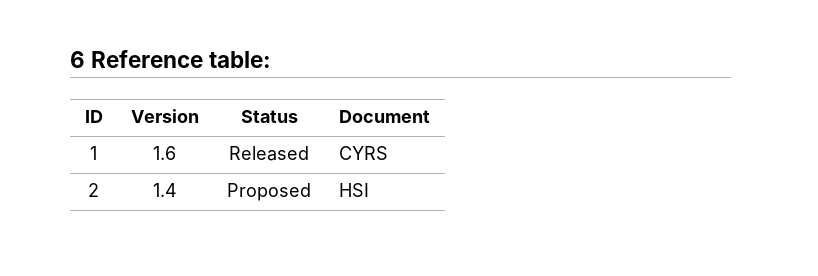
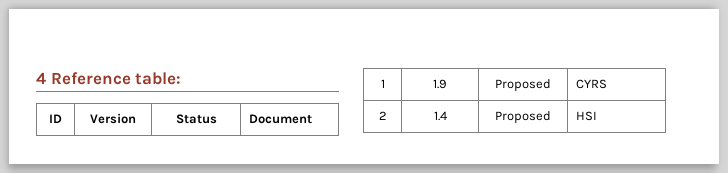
[70,51,85,68] 6 -> [36,72,46,84] 4
[153,146,176,160] [228,146,309,161] 1.6 | Released -> [433,79,447,89] [495,79,551,92] 1.9 | Proposed

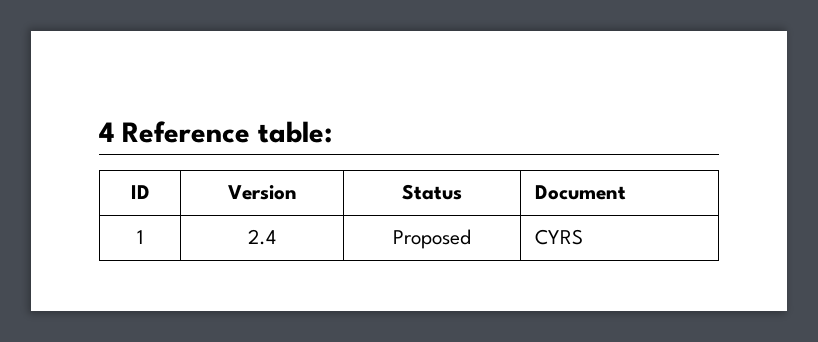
[433,79,447,89] 1.9 -> [248,229,276,245] 2.4
[378,111,387,120] [433,111,447,121] [495,111,551,124] [576,111,598,121] // 2 | 1.4 | Proposed | HSI -> (584, 237) none

